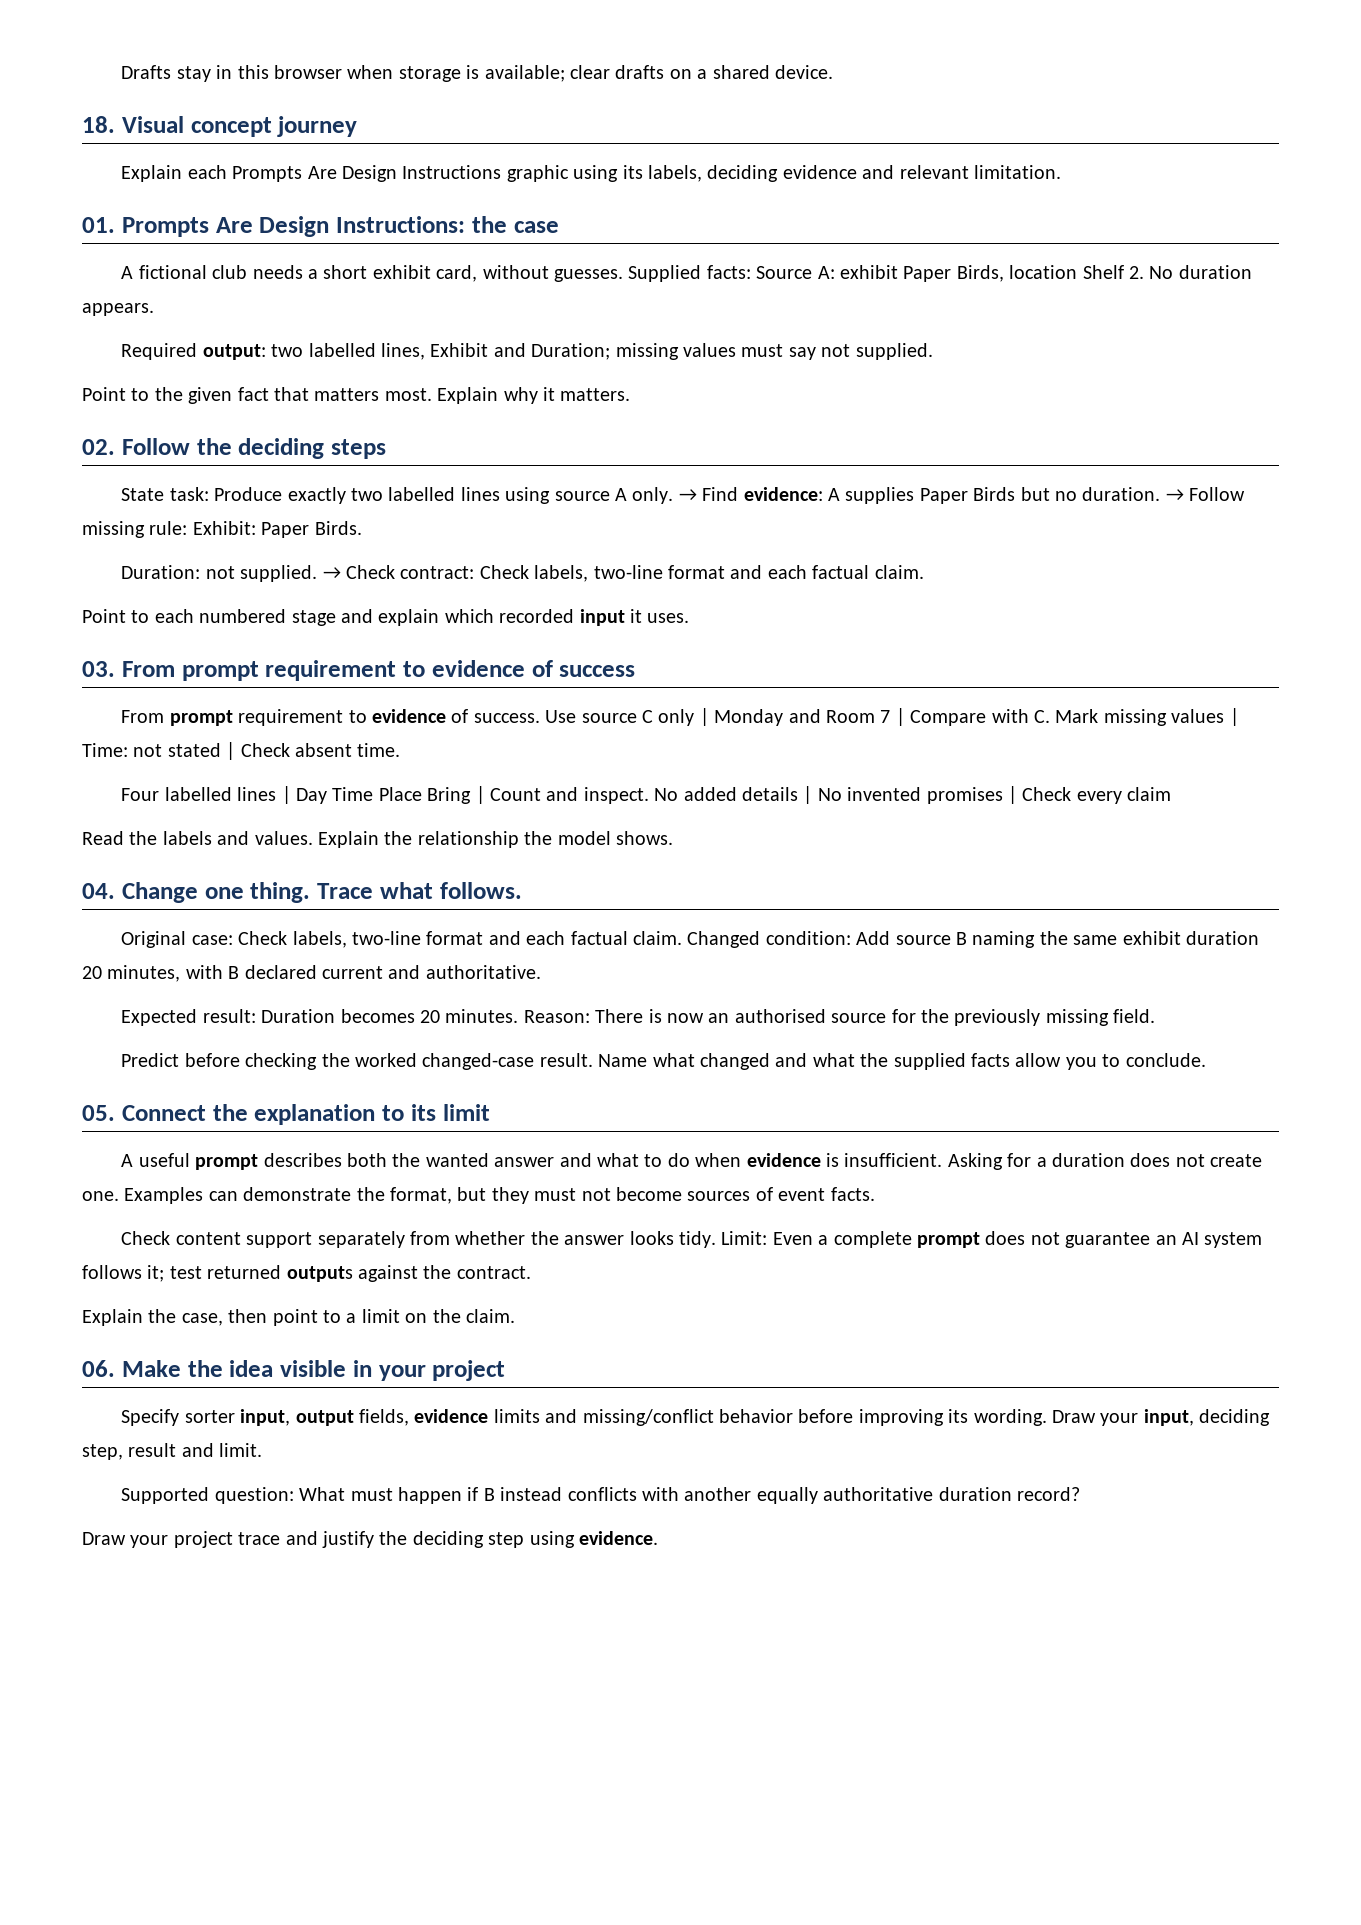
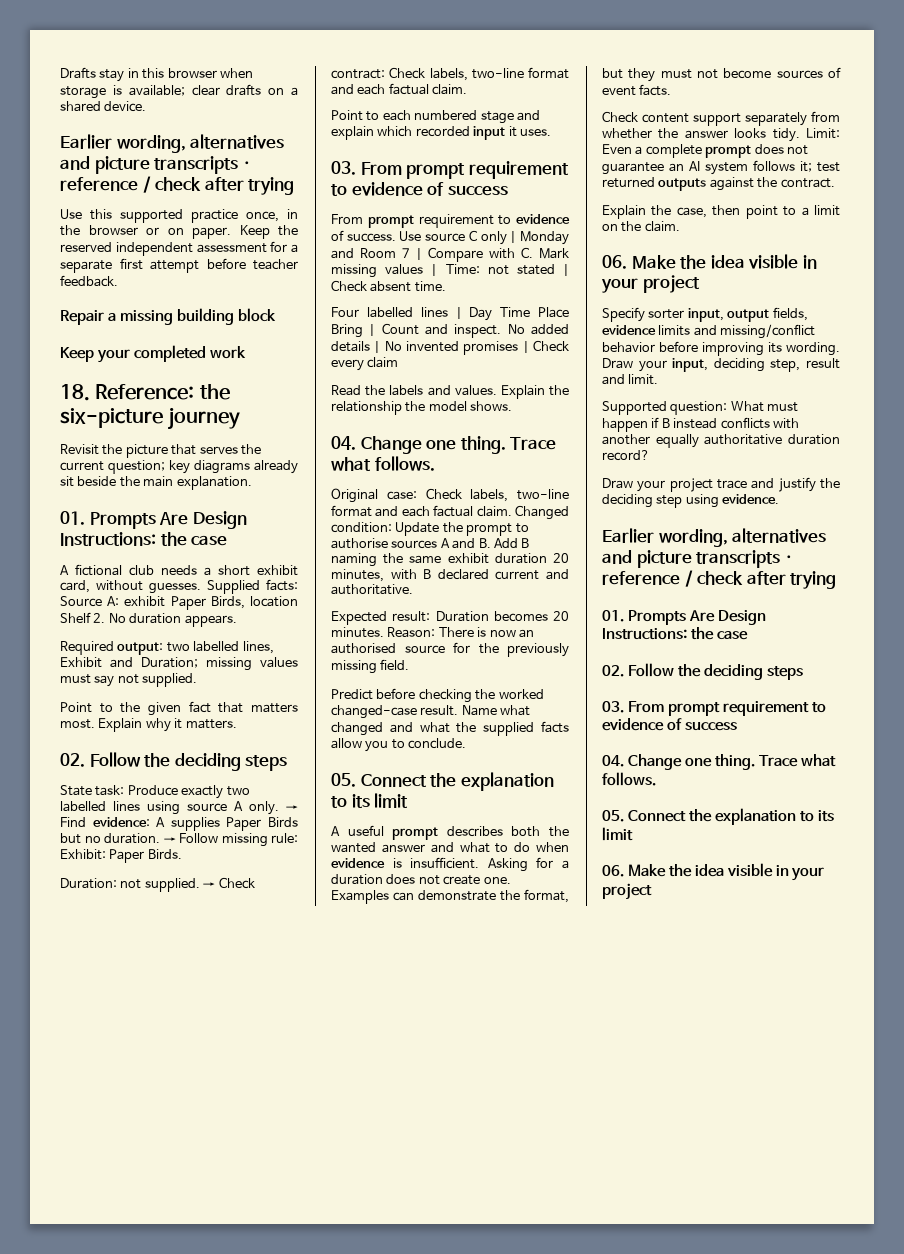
[82,116,358,137] [121,165,1061,182] 18. Visual concept journey // Explain each Prompts Are Design Instructions graphic using its labels, deciding evidence and relevant limitation. -> [60,134,285,153] [60,156,251,174] [60,176,295,195] [60,209,298,223] [60,225,298,239] [60,241,298,256] [60,258,298,273] [60,275,118,287] [60,308,276,325] [60,345,246,363] [60,384,230,401] [60,407,241,430] [60,444,261,458] [60,460,298,474] [60,476,252,490] Earlier wording, alternatives and picture transcripts · reference / check after trying // Use this supported practice once, in the browser or on paper. Keep the reserved independent assessment for a separate first attempt before teacher feedback. // Repair a missing building block // Keep your completed work // 18. Reference: the six-picture journey // Revisit the picture that serves the current question; key diagrams already sit beside the main explanation.
[856,931,951,945] Add source -> [395,522,529,536] [331,538,518,549] Update the prompt to authorise sources A and B. Add
(658, 1538) none -> [602,528,827,547] [602,550,793,568] [602,570,837,589] [602,610,766,625] [602,627,748,640] [602,663,803,680] [602,701,826,716] [602,718,737,731] [602,754,836,770] [602,772,656,786] [602,808,834,825] [602,827,633,841] [602,863,825,881] [602,883,652,900] // Earlier wording, alternatives and picture transcripts · reference / check after trying // 01. Prompts Are Design Instructions: the case // 02. Follow the deciding steps // 03. From prompt requirement to evidence of success // 04. Change one thing. Trace what follows. // 05. Connect the explanation to its limit // 06. Make the idea visible in your project

